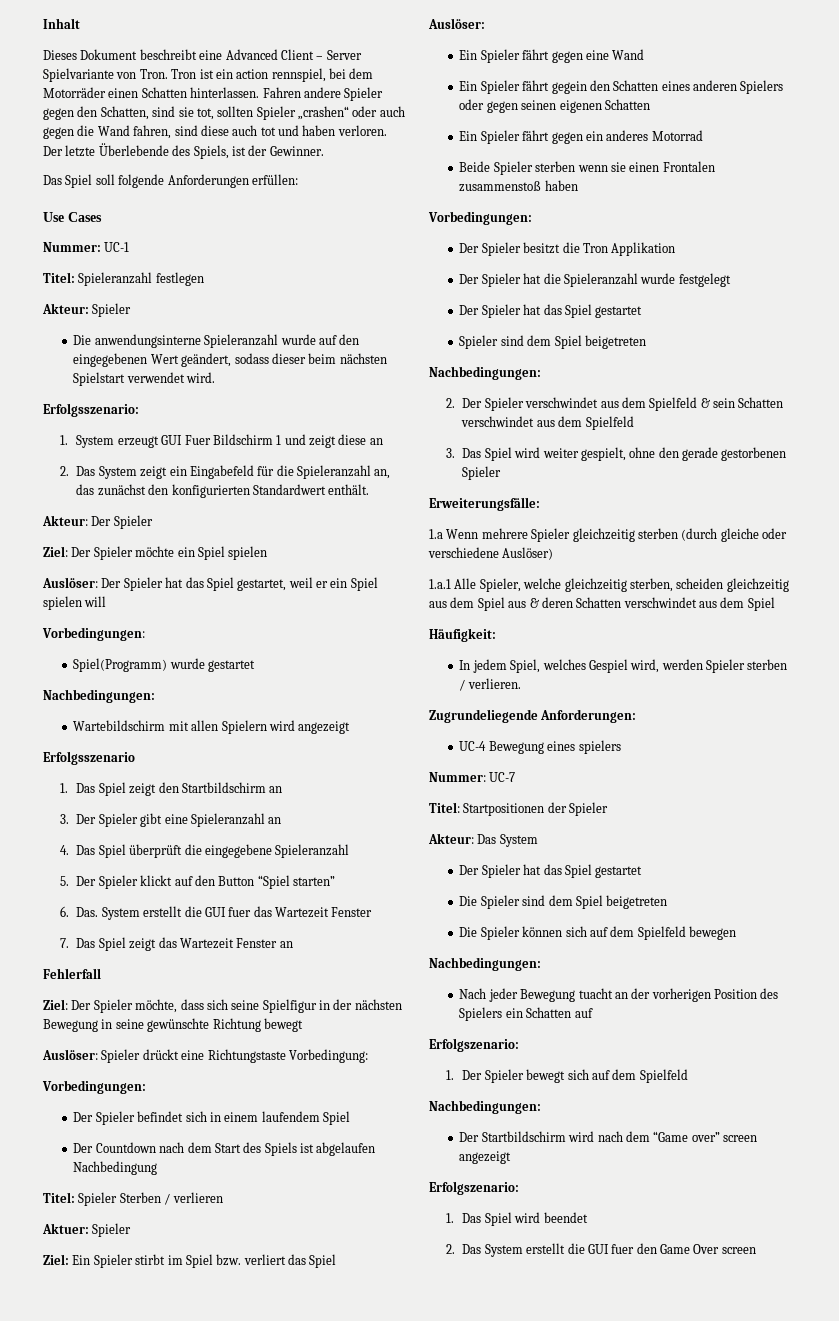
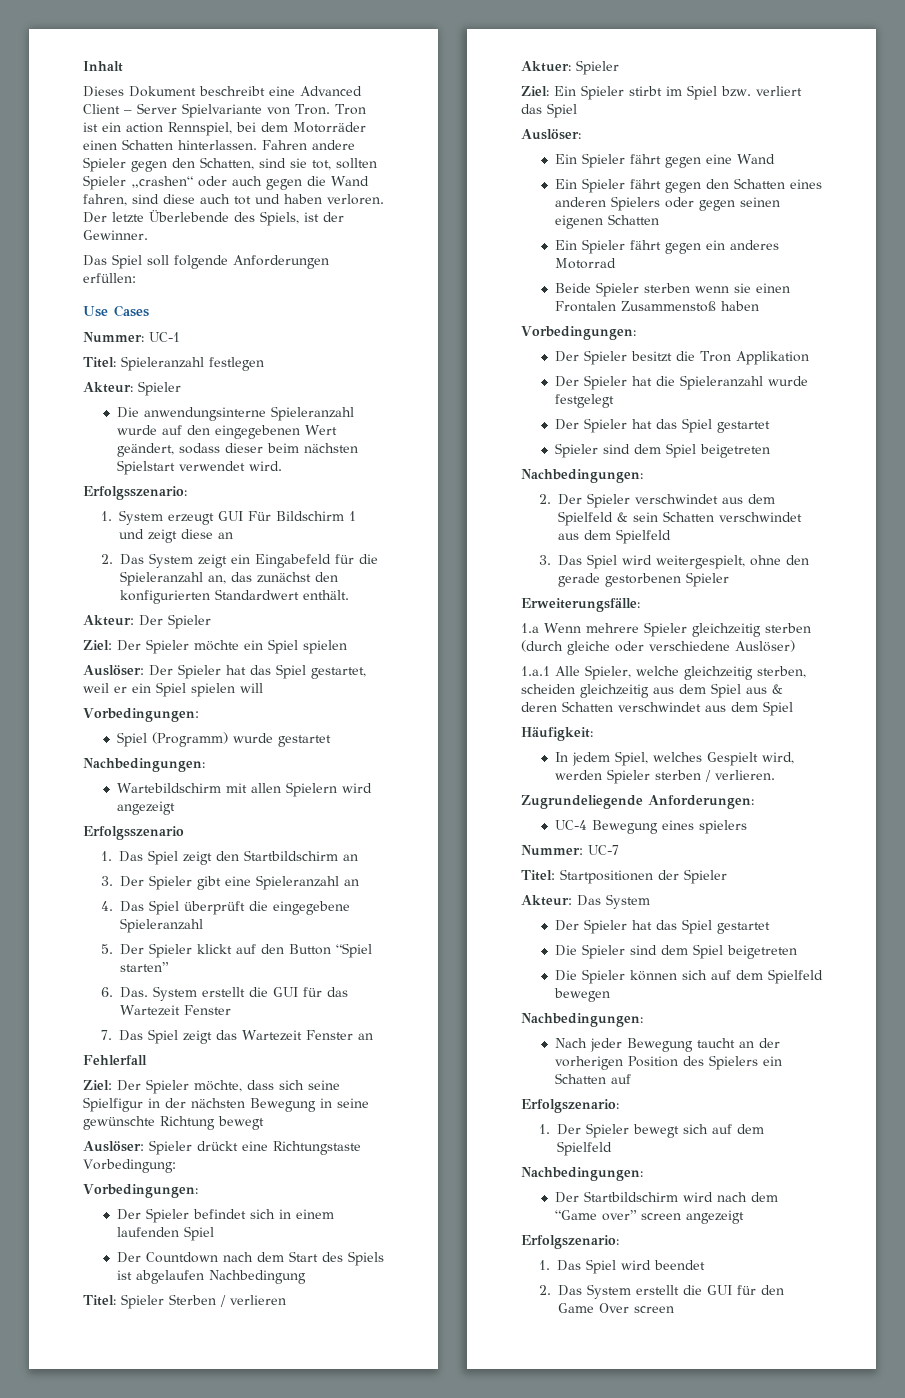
[271,68,326,82] rennspiel, -> [168,122,232,136] Rennspiel,
[184,435,211,445] Fuer -> [248,511,272,521] Für
[73,658,168,672] Spiel(Programm) -> [116,732,228,747] Spiel (Programm)
[228,907,252,917] fuer -> [303,987,323,997] für
[261,1111,320,1122] laufendem -> [116,1227,179,1237] laufenden
[551,81,587,94] gegein -> [664,182,701,193] gegen
[459,181,542,192] zusammenstoß -> [620,301,716,312] Zusammenstoß
[542,447,626,461] weiter gespielt, -> [656,555,746,569] weitergespielt,
[588,659,628,673] Gespiel -> [706,752,758,766] Gespielt
[578,988,613,999] tuacht -> [696,1038,735,1048] taucht
[611,1244,635,1254] fuer -> [737,1285,757,1295] für

